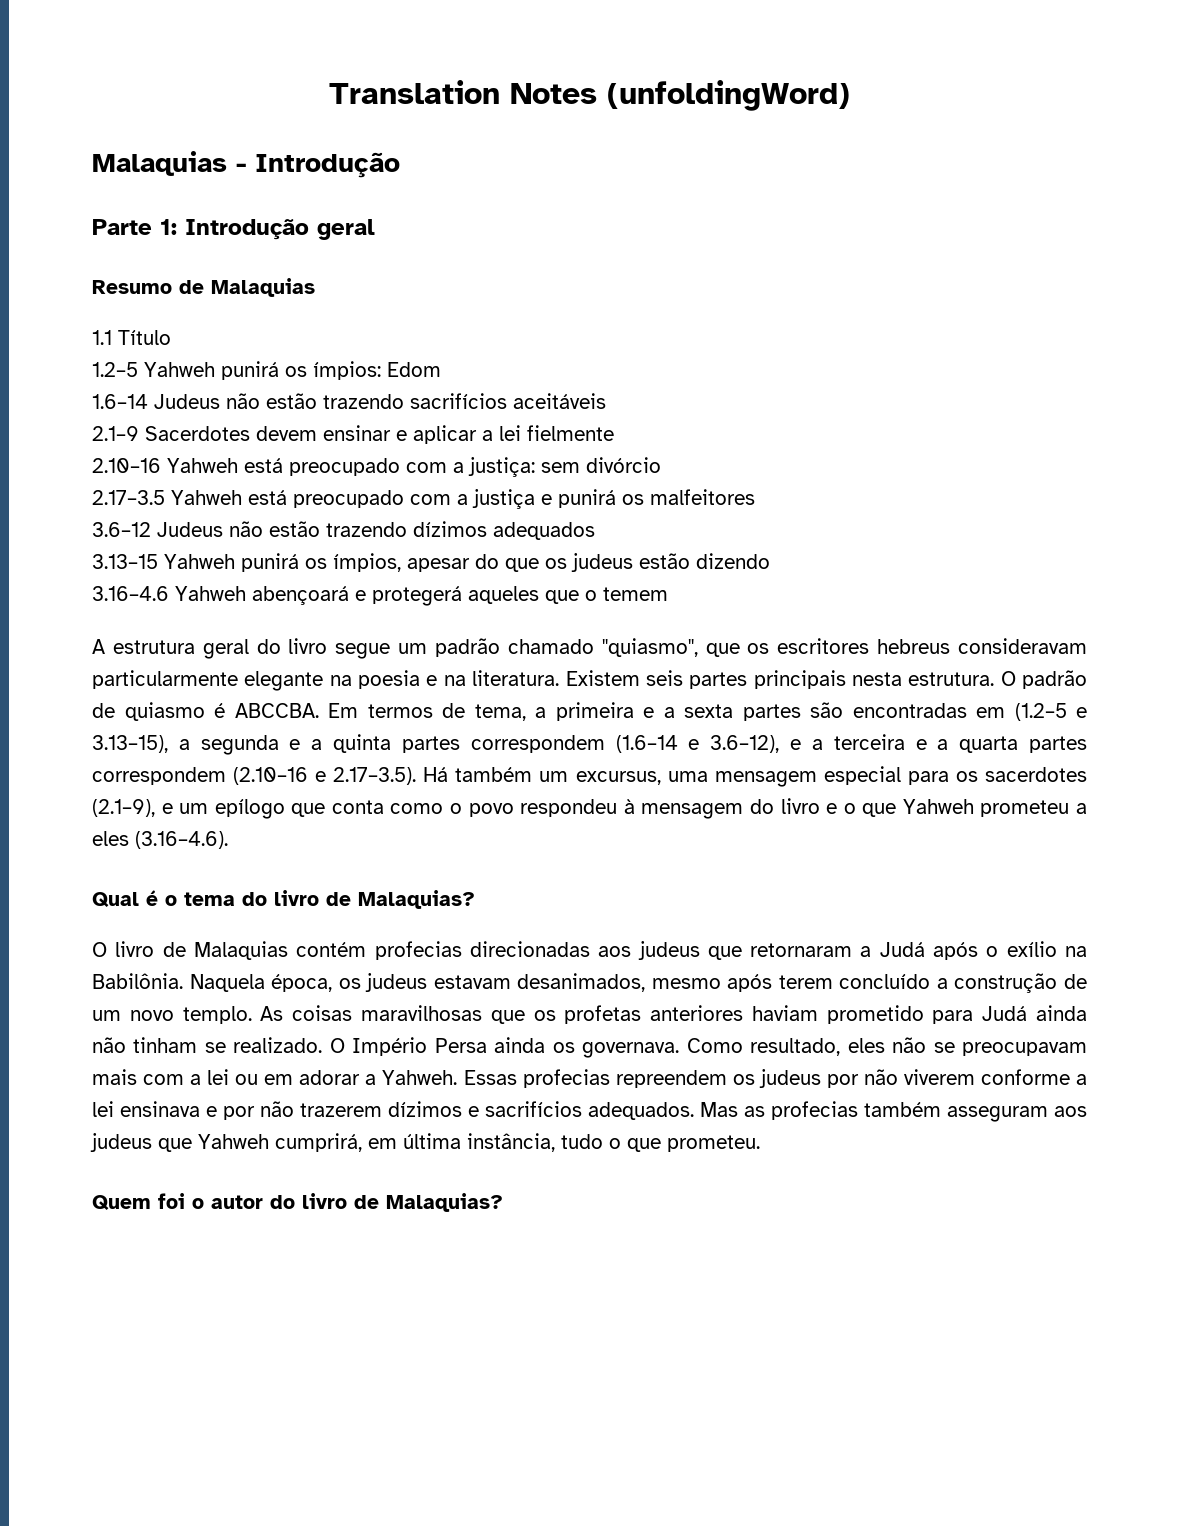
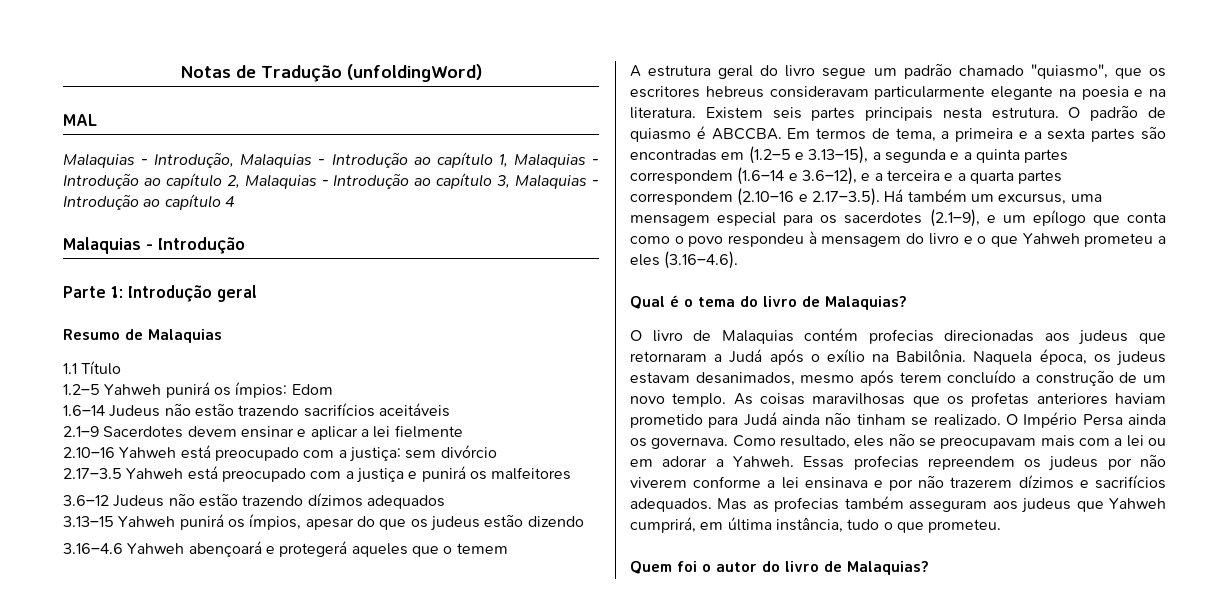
[329,80,850,111] Translation Notes (unfoldingWord) -> [179,64,483,82] [63,114,97,126] [63,152,600,168] [63,173,600,189] [63,194,235,210] Notas de Tradução (unfoldingWord) // MAL // Malaquias - Introdução, Malaquias - Introdução ao capítulo 1, Malaquias - Introdução ao capítulo 2, Malaquias - Introdução ao capítulo 3, Malaquias - Introdução ao capítulo 4

